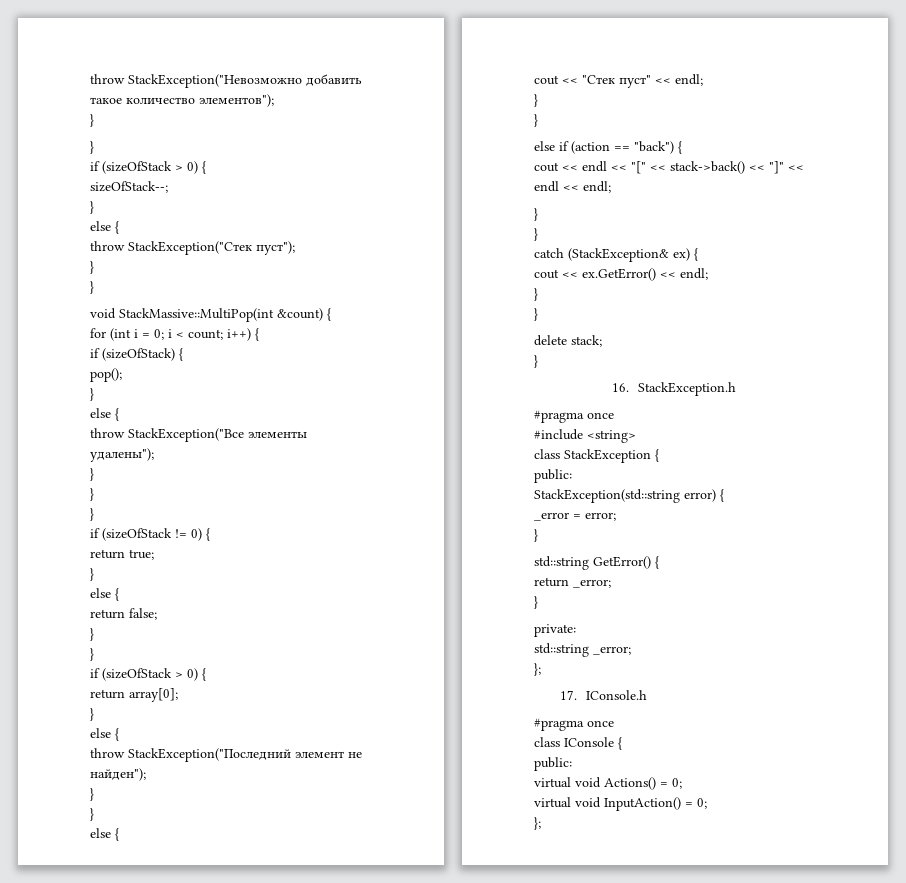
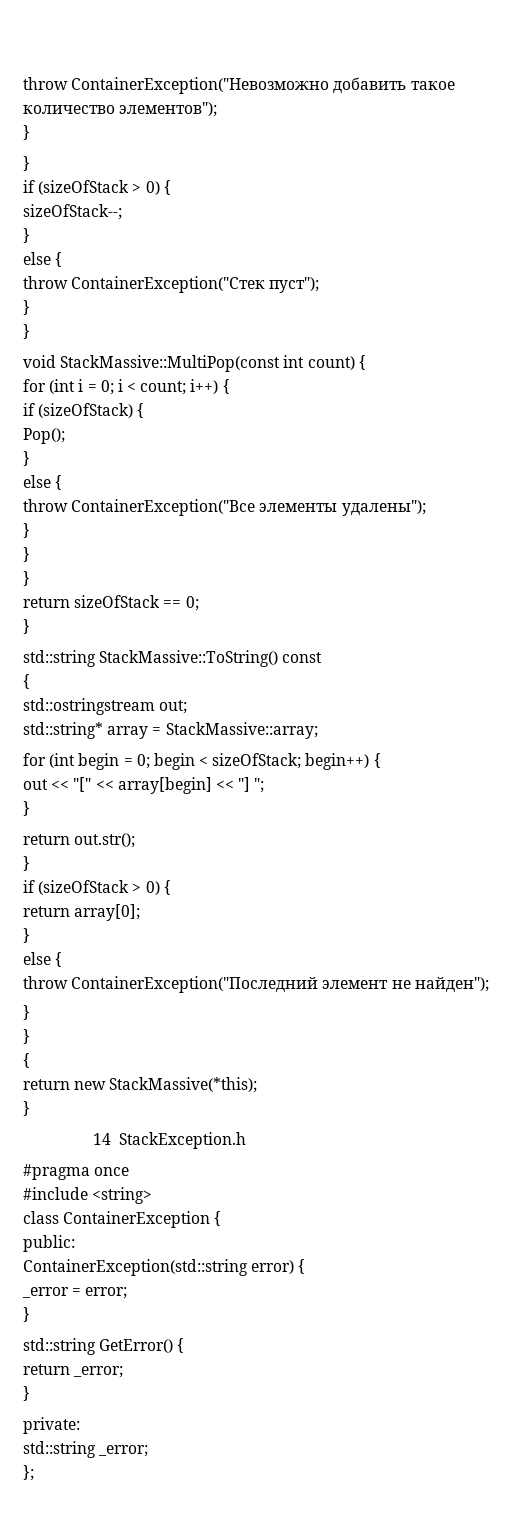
[90,74,302,88] throw StackException("Невозможно -> [23,77,330,94] throw ContainerException("Невозможно
[128,241,252,255] StackException("Стек -> [71,276,266,293] ContainerException("Стек
[119,308,323,322] StackMassive::MultiPop(int &count) -> [60,355,355,372] StackMassive::MultiPop(const int count)
[90,368,122,382] [90,388,94,401] [90,408,119,421] [90,428,244,442] pop(); // } // else { // throw StackException("Все -> [23,428,65,444] [23,451,30,466] [23,475,63,490] [23,499,256,516] Pop(); // } // else { // throw ContainerException("Все
[90,528,210,541] [90,549,154,560] [90,568,94,581] [90,588,119,601] [90,608,157,620] [90,628,94,641] if (sizeOfStack != 0) { // return true; // } // else { // return false; // } -> [23,595,199,611] [23,619,30,634] [23,650,323,667] [23,674,30,689] [23,698,188,715] [23,722,318,739] [23,753,381,770] [23,777,265,794] [23,801,30,816] [23,833,136,848] return sizeOfStack == 0; // } // std::string StackMassive::ToString() const // { // std::ostringstream out; // std::string* array = StackMassive::array; // for (int begin = 0; begin < sizeOfStack; begin++) { // out << "[" << array[begin] << "] "; // } // return out.str();
[128,748,291,762] StackException("Последний -> [71,976,319,993] ContainerException("Последний
[90,828,119,841] [534,74,703,88] [534,94,538,107] [534,114,538,127] [534,141,682,154] [534,161,804,174] [534,181,611,193] [534,208,538,221] [534,228,538,241] [534,248,698,262] [534,268,708,281] [534,288,538,301] [534,308,538,321] [534,335,602,347] [534,355,538,368] [612,383,630,392] else { // cout << "Стек пуст" << endl; // } // } // else if (action == "back") { // cout << endl << "[" << stack->back() << "]" << endl << endl; // } // } // catch (StackException& ex) { // cout << ex.GetError() << endl; // } // } // delete stack; // } // 16. -> [23,1053,30,1068] [23,1077,258,1093] [23,1101,30,1116] [92,1133,111,1145] { // return new StackMassive(*this); // } // 14
[564,449,659,463] [534,469,572,483] [534,489,680,503] StackException { // public: // StackException(std::string -> [63,1211,222,1228] [23,1235,75,1252] [23,1259,248,1276] ContainerException { // public: // ContainerException(std::string
[560,690,648,700] [534,718,614,731] [534,737,622,750] [534,757,572,771] [534,777,682,790] [534,797,707,811] [534,817,541,830] // 17. IConsole.h // #pragma once // class IConsole { // public: // virtual void Actions() = 0; // virtual void InputAction() = 0; // }; -> (34, 1473) none

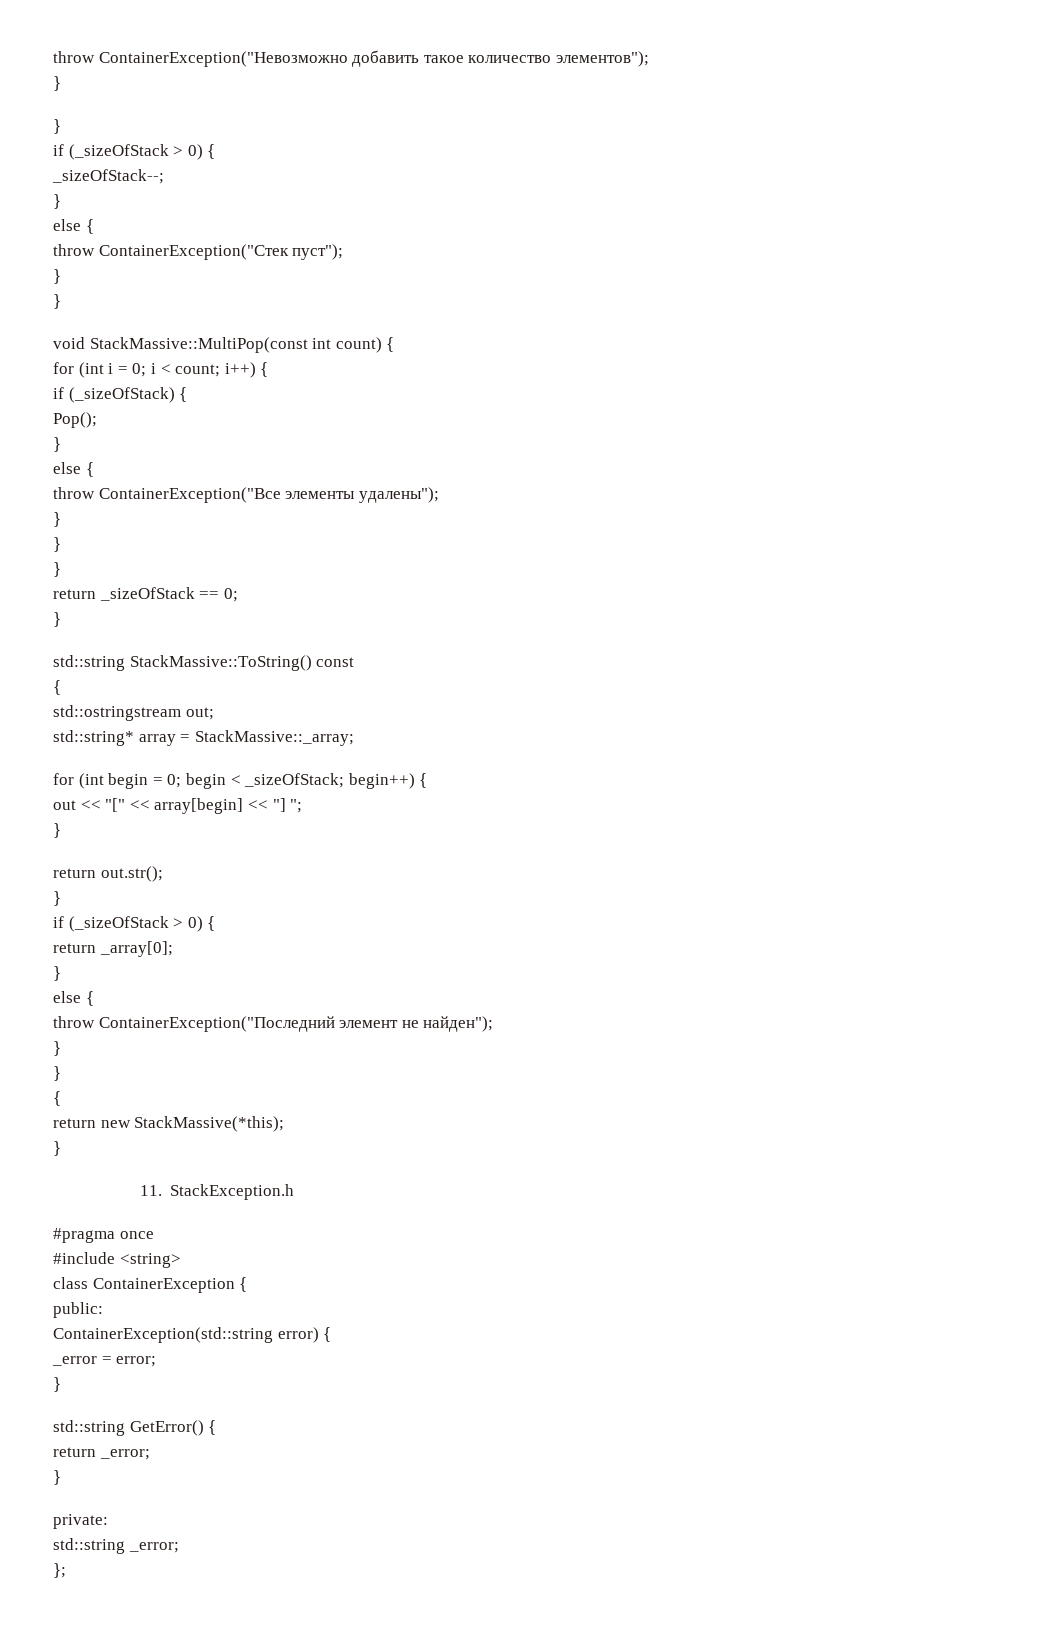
[38,180,171,195] [23,204,122,220] (sizeOfStack > 0) { // sizeOfStack--; -> [68,144,216,160] [52,169,164,184] (_sizeOfStack > 0) { // _sizeOfStack--;
[38,403,134,418] (sizeOfStack) -> [68,387,175,403] (_sizeOfStack)
[74,595,161,608] sizeOfStack -> [99,587,195,601] _sizeOfStack
[165,722,318,739] StackMassive::array; -> [194,730,354,746] StackMassive::_array;
[212,753,302,769] sizeOfStack; -> [244,773,345,788] _sizeOfStack;
[38,880,130,895] (sizeOfStack -> [68,916,169,932] (_sizeOfStack
[74,904,141,921] array[0]; -> [99,941,173,957] _array[0];
[92,1133,111,1145] 14 -> [139,1185,162,1196] 11.

